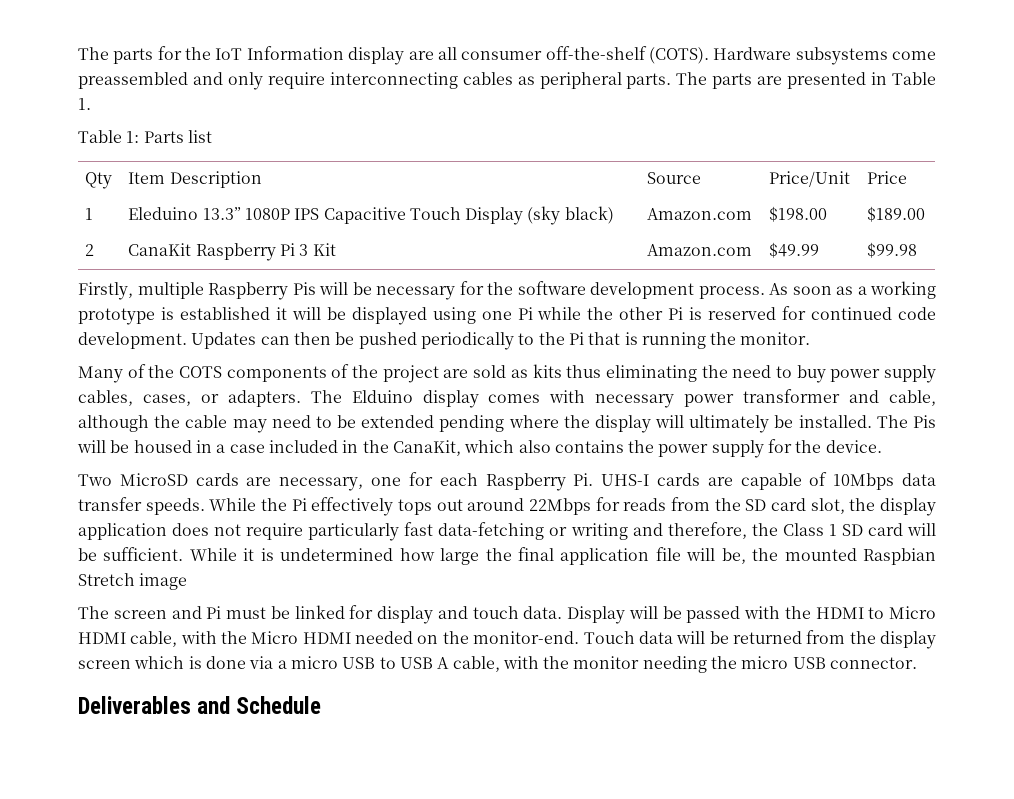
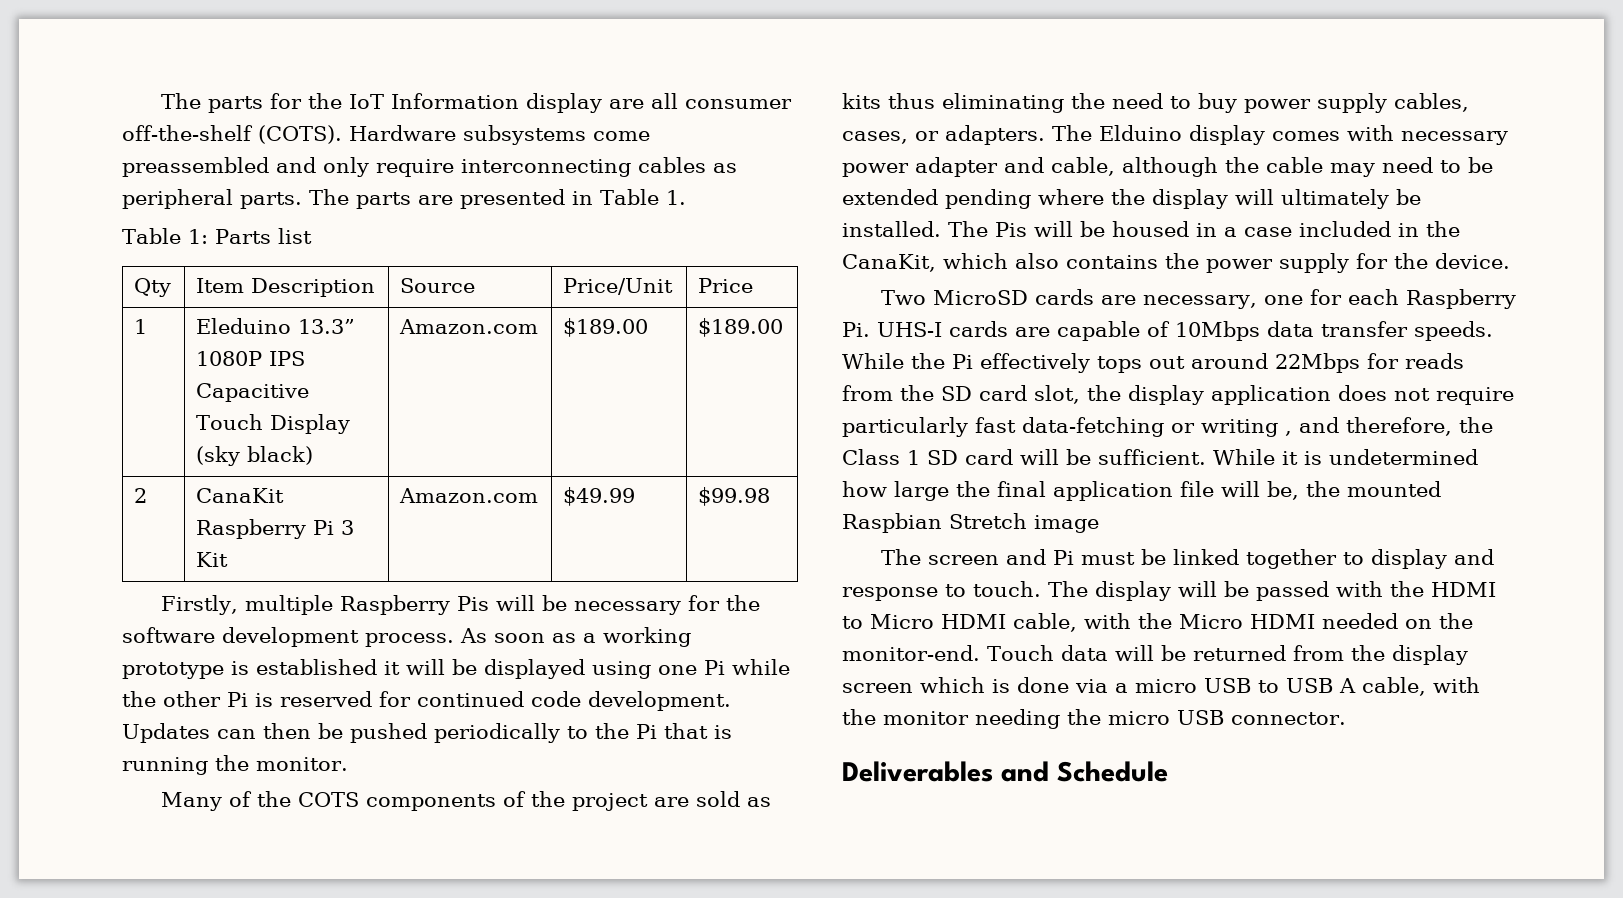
[769,206,828,222] $198.00 -> [563,318,649,337] $189.00
[743,389,841,403] transformer -> [915,157,998,177] adapter
(628, 531) none -> [1285,431,1292,436] ,
[349,605,625,624] for display and touch data. Display -> [1245,549,1494,569] [842,581,1171,601] together to display and response to touch. The display

